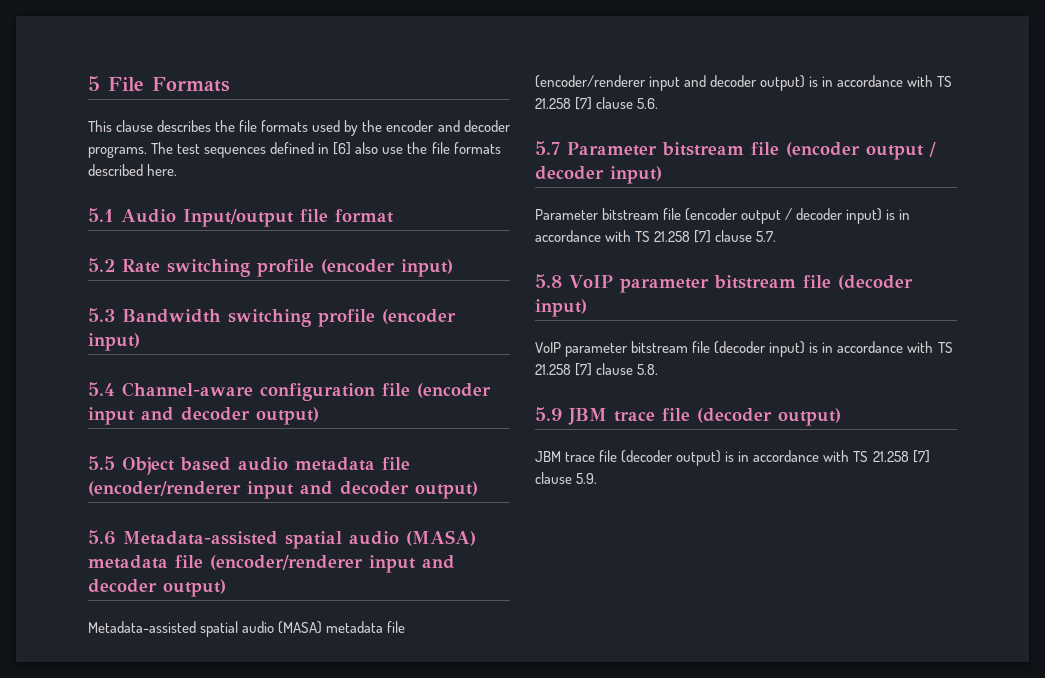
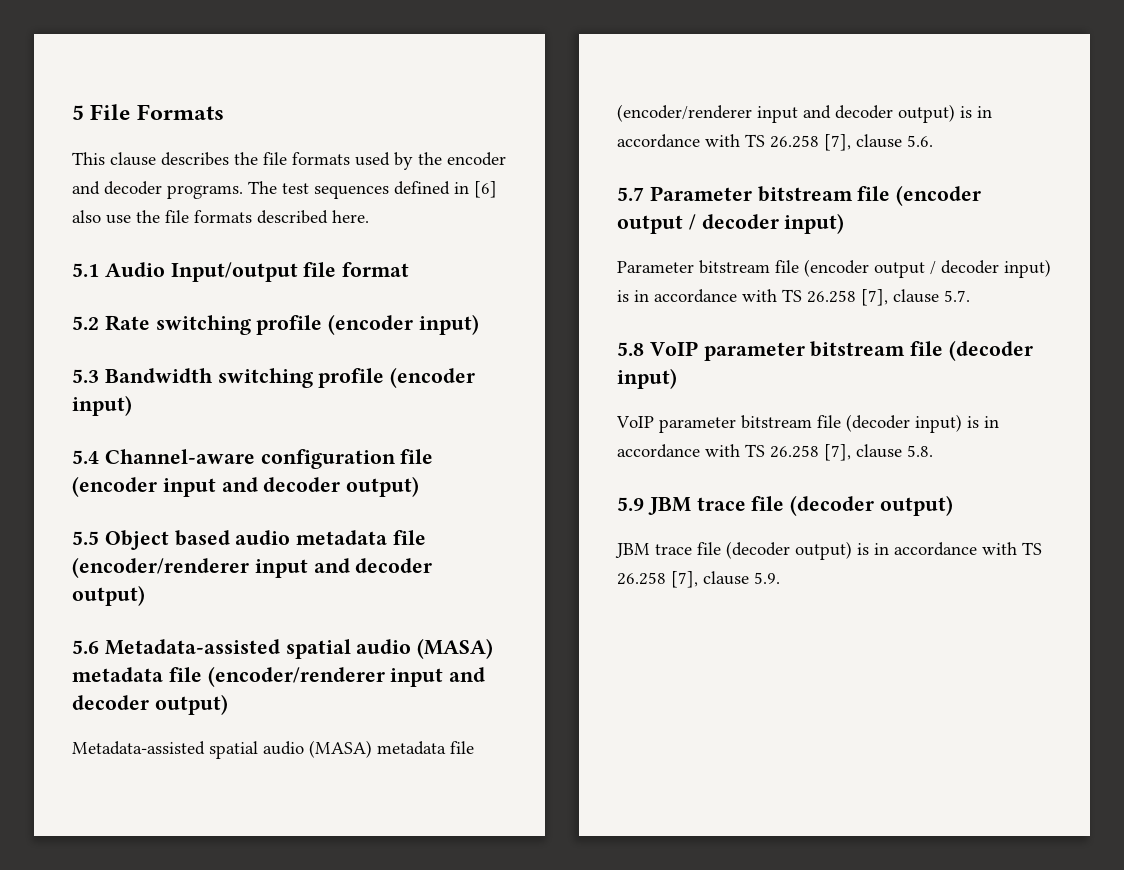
[535,97,593,110] 21.258 [7] -> [770,134,851,151] 26.258 [7],
[654,230,712,243] 21.258 [7] -> [807,289,888,306] 26.258 [7],
[535,363,593,376] 21.258 [7] -> [770,444,851,461] 26.258 [7],
[872,450,930,463] 21.258 [7] -> [617,571,698,588] 26.258 [7],

